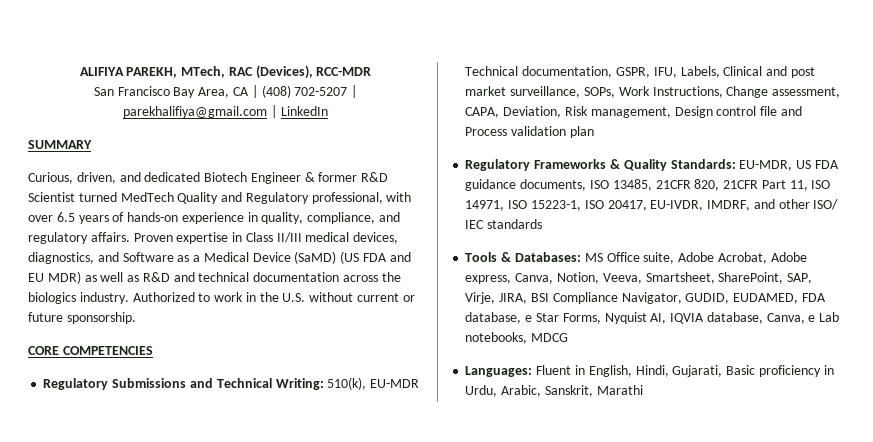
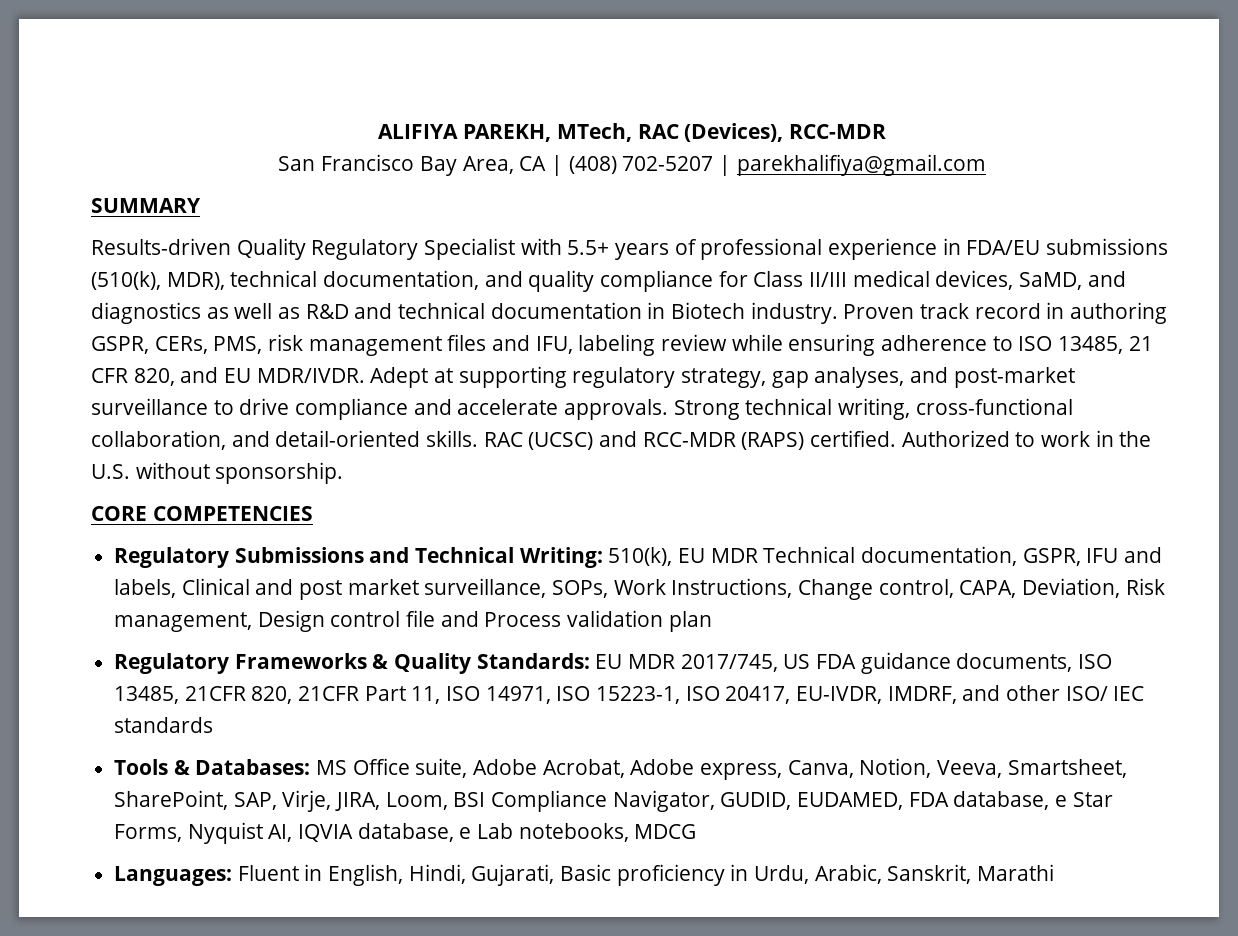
[271,105,328,118] | LinkedIn -> (986, 165) none
[28,172,389,184] [28,192,412,204] [28,212,75,222] Curious, driven, and dedicated Biotech Engineer & former R&D Scientist turned MedTech Quality and Regulatory professional, with over 6.5 -> [91,238,610,260] Results-driven Quality Regulatory Specialist with 5.5+
[127,212,179,222] hands-on -> [700,238,823,260] professional
[261,212,401,224] [28,232,399,244] [28,251,411,264] [28,271,81,284] quality, compliance, and regulatory affairs. Proven expertise in Class II/III medical devices, diagnostics, and Software as a Medical Device (SaMD) (US FDA and EU MDR) -> [966,238,1169,255] [91,270,1126,292] [91,302,201,324] FDA/EU submissions (510(k), MDR), technical documentation, and quality compliance for Class II/III medical devices, SaMD, and diagnostics
[343,272,401,282] [28,292,129,304] across the biologics industry. -> [647,302,1168,324] [91,334,1153,356] [91,366,1075,388] [91,398,1073,420] [91,430,897,450] in Biotech industry. Proven track record in authoring GSPR, CERs, PMS, risk management files and IFU, labeling review while ensuring adherence to ISO 13485, 21 CFR 820, and EU MDR/IVDR. Adept at supporting regulatory strategy, gap analyses, and post-market surveillance to drive compliance and accelerate approvals. Strong technical writing, cross-functional collaboration, and detail-oriented skills. RAC (UCSC) and RCC-MDR (RAPS) certified.
[357,293,415,302] [28,312,63,322] current or future -> (210, 470) none
[370,379,420,388] EU-MDR -> [678,548,758,563] EU MDR
[653,66,720,78] IFU, Labels, -> [1086,547,1163,563] [114,579,177,598] IFU and labels,
[772,87,841,98] assessment, -> [878,579,954,598] control,
[739,160,793,171] EU-MDR, -> [595,654,778,672] EU MDR 2017/745,
(528, 298) none -> [385,792,448,810] Loom,
[766,313,805,324] Canva, -> (454, 832) none

